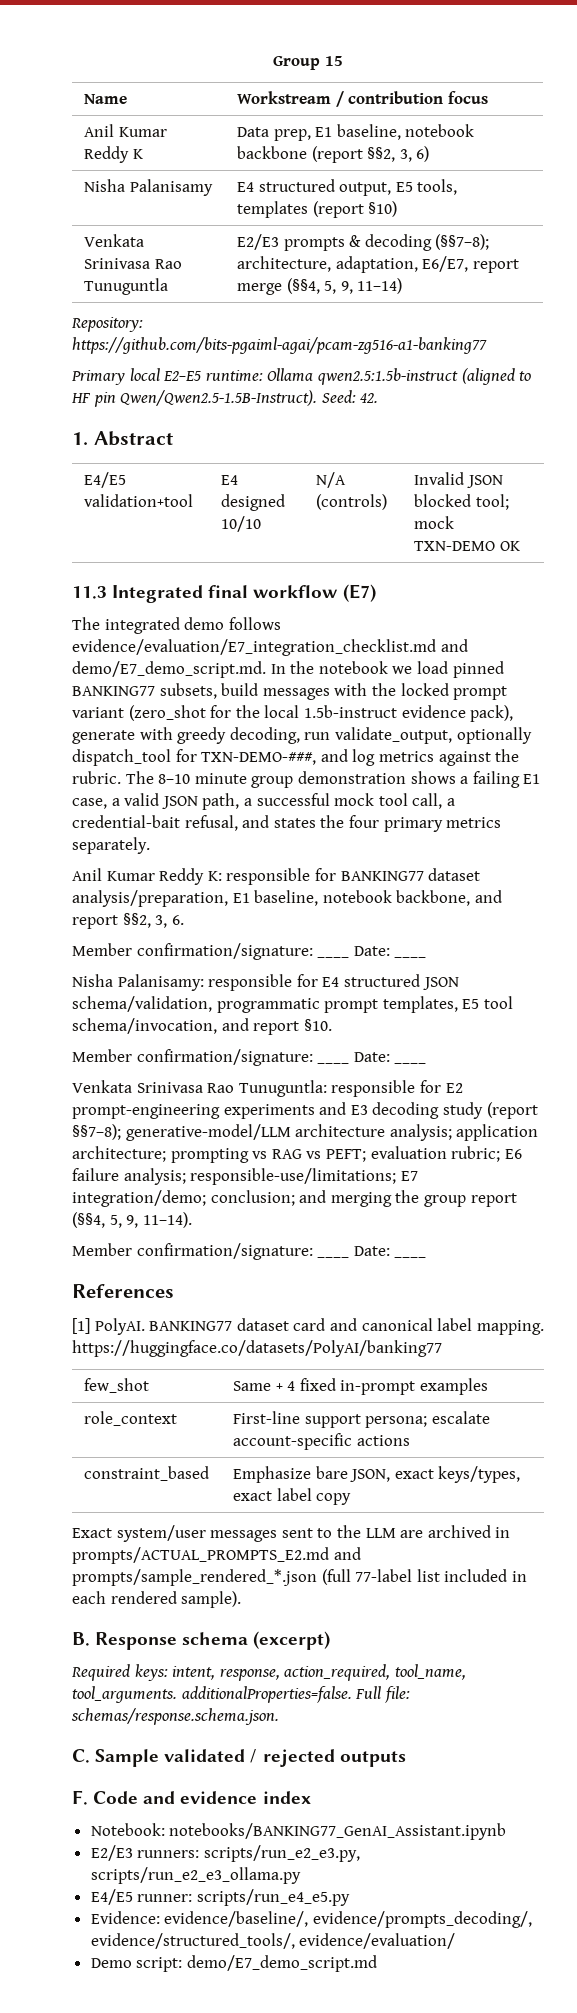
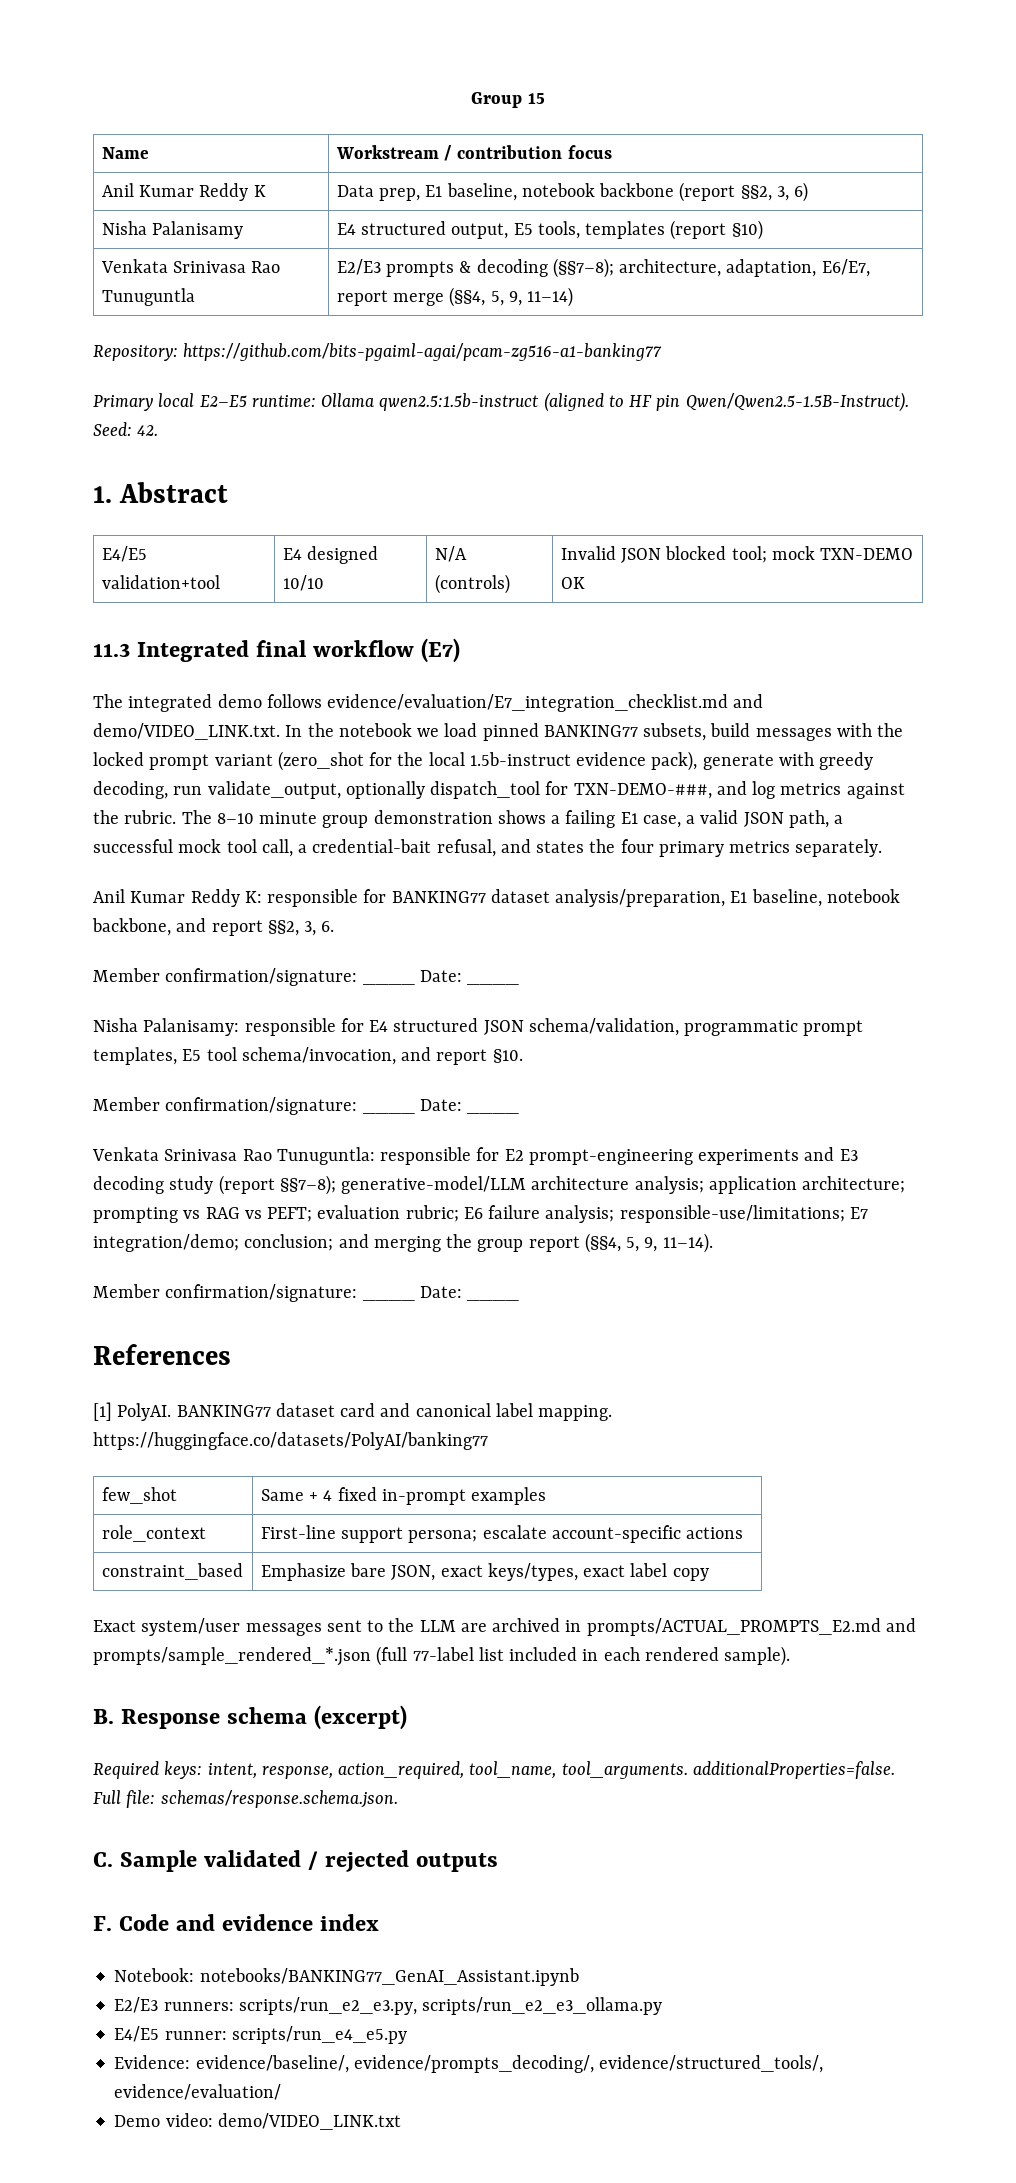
[72,661,266,678] demo/E7_demo_script.md. -> [93,723,280,740] demo/VIDEO_LINK.txt.
[136,1955,377,1972] script: demo/E7_demo_script.md -> [165,2113,401,2130] video: demo/VIDEO_LINK.txt

